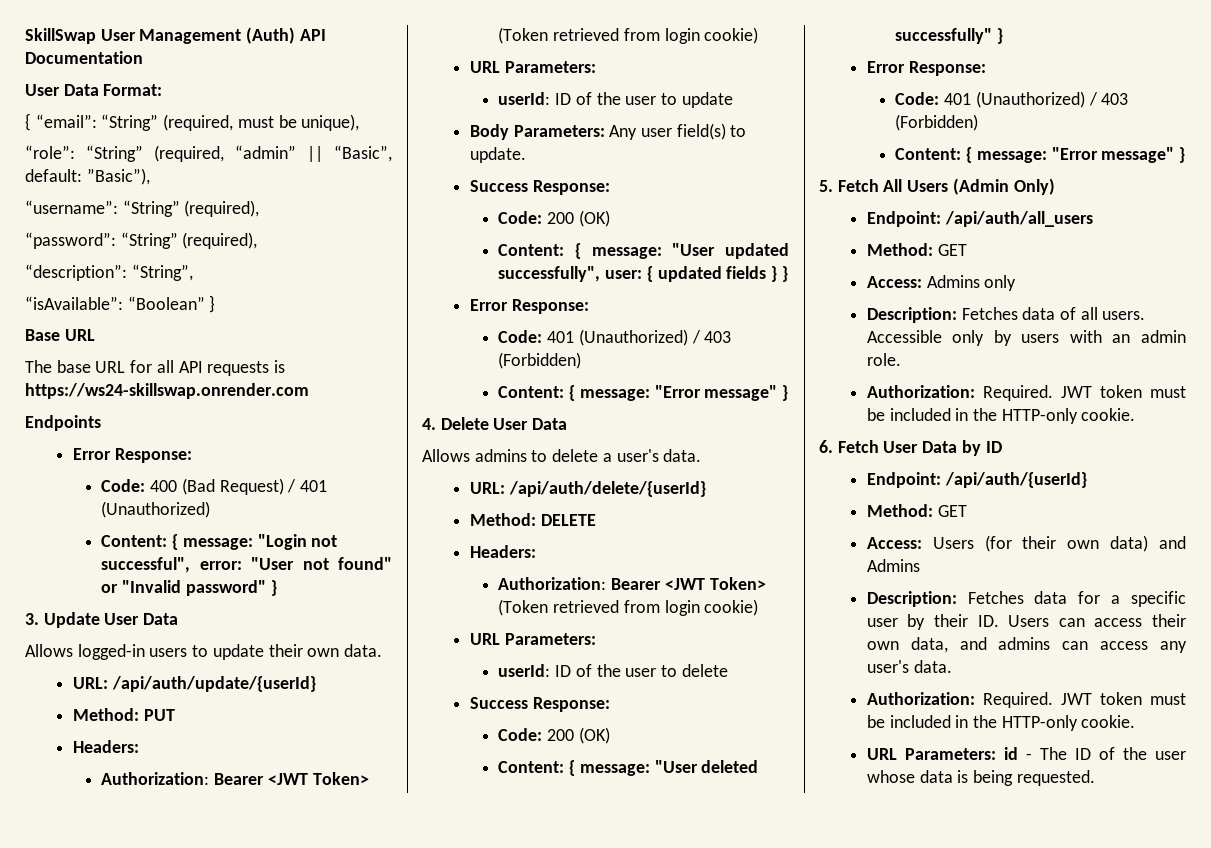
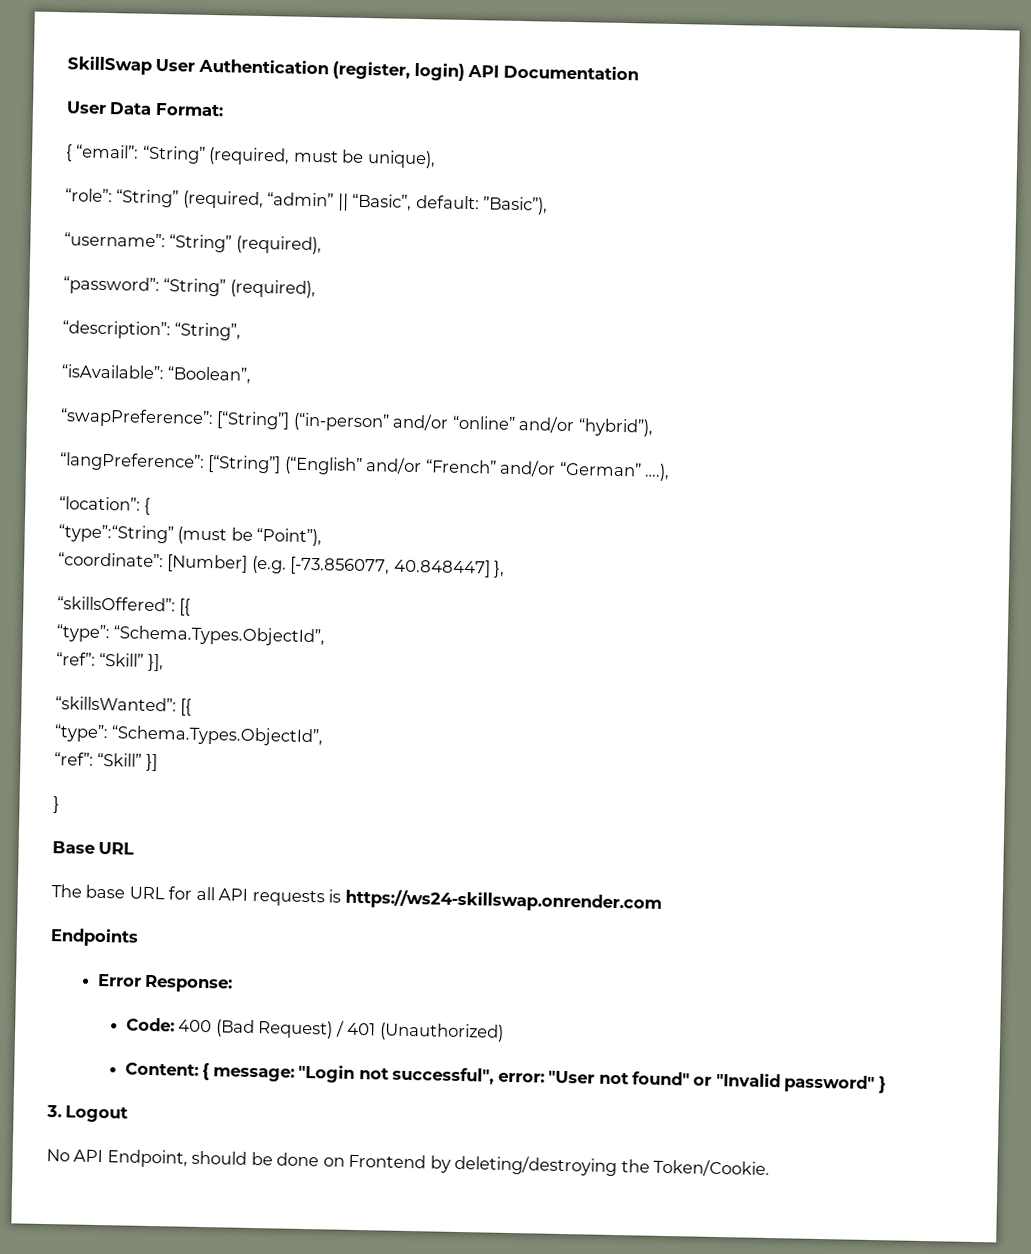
[139,27,296,44] Management (Auth) -> [197,58,465,81] Authentication (register, login)
[127,296,205,310] “Boolean” -> [167,366,252,384] [60,408,654,437] [59,452,671,481] [59,496,152,515] [58,524,323,547] [58,552,506,578] [57,596,192,616] [56,624,326,647] [56,652,164,672] [55,696,193,716] [54,724,324,747] [54,752,158,772] “Boolean”, // “swapPreference”: [“String”] (“in-person” and/or “online” and/or “hybrid”), // “langPreference”: [“String”] (“English” and/or “French” and/or “German” ….), // “location”: { // “type”:“String” (must be “Point”), // “coordinate”: [Number] (e.g. [-73.856077, 40.848447] }, // “skillsOffered”: [{ // “type”: “Schema.Types.ObjectId”, // “ref”: “Skill” }], // “skillsWanted”: [{ // “type”: “Schema.Types.ObjectId”, // “ref”: “Skill” }] //
[43,612,179,628] [25,644,383,660] [72,676,316,692] [72,708,175,721] [72,740,139,753] [101,772,369,785] [498,27,759,44] [469,61,596,73] [498,92,733,108] [469,123,747,140] [469,147,526,163] [469,180,610,195] [498,210,610,227] [498,243,789,259] [498,266,788,282] [469,299,589,314] [498,329,732,346] [498,352,582,369] [498,385,788,401] [422,417,568,430] [422,449,702,462] [469,481,706,497] [469,513,596,526] [469,545,536,558] [498,577,766,590] [498,599,759,616] [469,633,596,645] [498,664,728,677] [469,697,610,712] [498,727,610,744] [498,760,759,776] [895,28,1004,44] [866,61,986,76] [895,91,1129,108] [895,114,979,131] [895,147,1185,163] [819,178,1055,195] [866,211,1093,227] [866,243,967,256] [866,275,1017,291] [866,307,1146,323] [866,330,1186,346] [866,353,901,366] [866,385,1186,401] [866,408,1136,424] [819,440,1002,456] [866,472,1087,488] [866,504,967,517] [866,535,1186,552] [866,559,920,572] [866,591,1186,607] [866,614,1186,630] [866,637,1187,653] [866,660,952,673] [866,692,1186,708] [866,715,1136,731] [866,747,1186,760] [866,770,1095,786] Update User Data // Allows logged-in users to update their own data. // URL: /api/auth/update/{userId} // Method: PUT // Headers: // Authorization: Bearer <JWT Token> (Token retrieved from login cookie) // URL Parameters: // userId: ID of the user to update // Body Parameters: Any user field(s) to update. // Success Response: // Code: 200 (OK) // Content: { message: "User updated successfully", user: { updated fields } } // Error Response: // Code: 401 (Unauthorized) / 403 (Forbidden) // Content: { message: "Error message" } // 4. Delete User Data // Allows admins to delete a user's data. // URL: /api/auth/delete/{userId} // Method: DELETE // Headers: // Authorization: Bearer <JWT Token> (Token retrieved from login cookie) // URL Parameters: // userId: ID of the user to delete // Success Response: // Code: 200 (OK) // Content: { message: "User deleted successfully" } // Error Response: // Code: 401 (Unauthorized) / 403 (Forbidden) // Content: { message: "Error message" } // 5. Fetch All Users (Admin Only) // Endpoint: /api/auth/all_users // Method: GET // Access: Admins only // Description: Fetches data of all users. Accessible only by users with an admin role. // Authorization: Required. JWT token must be included in the HTTP-only cookie. // 6. Fetch User Data by ID // Endpoint: /api/auth/{userId} // Method: GET // Access: Users (for their own data) and Admins // Description: Fetches data for a specific user by their ID. Users can access their own data, and admins can access any user's data. // Authorization: Required. JWT token must be included in the HTTP-only cookie. // URL Parameters: id - The ID of the user whose data is being requested. -> [65,1105,129,1123] [46,1149,771,1178] Logout // No API Endpoint, should be done on Frontend by deleting/destroying the Token/Cookie.

